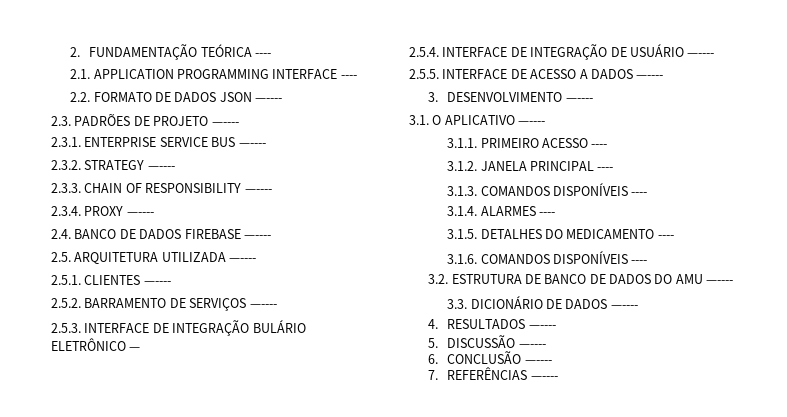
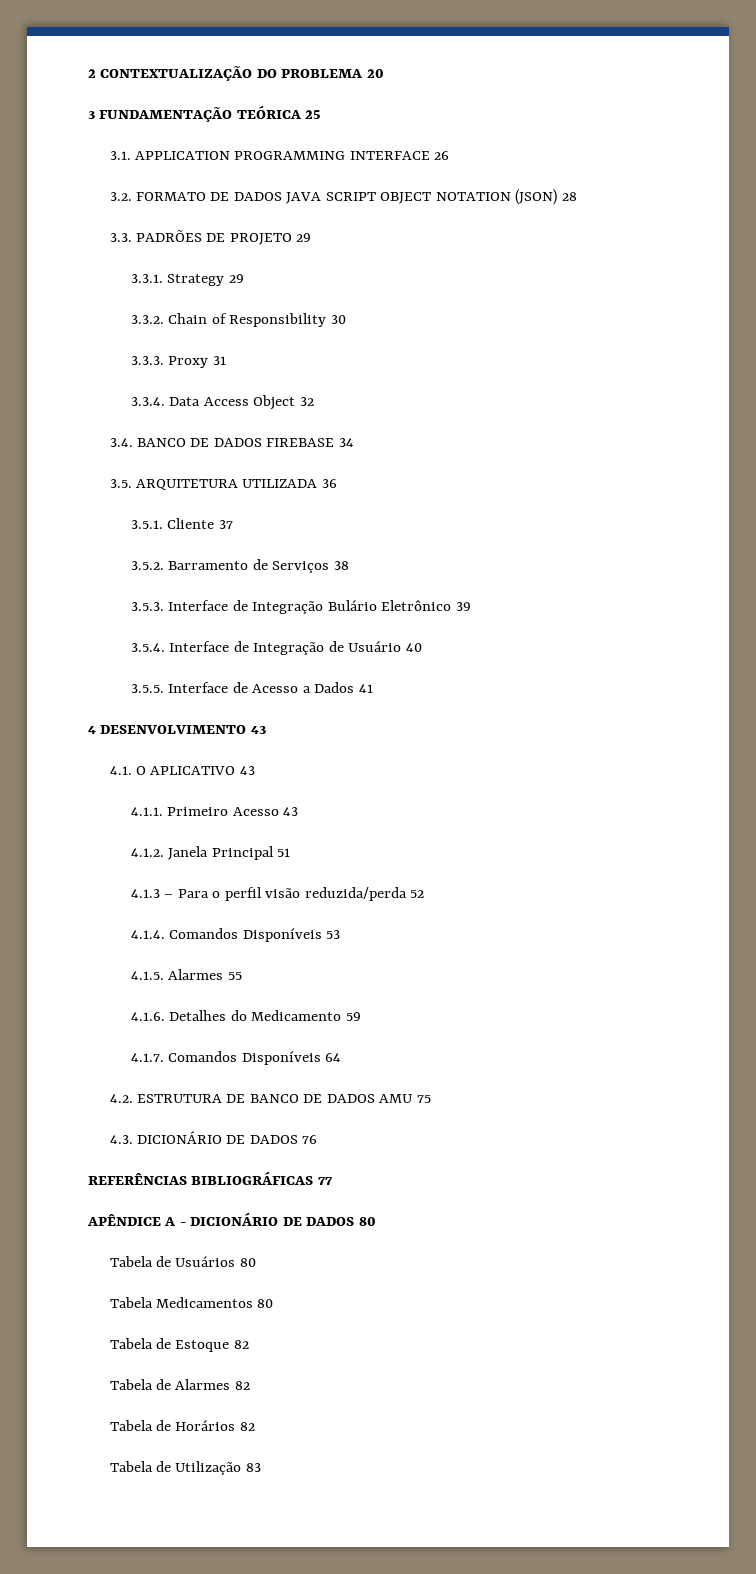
[70,44,272,60] [70,69,91,79] 2. FUNDAMENTAÇÃO TEÓRICA ---- // 2.1. -> [88,66,384,81] [88,105,321,122] [109,151,131,160] 2 CONTEXTUALIZAÇÃO DO PROBLEMA 20 // 3 FUNDAMENTAÇÃO TEÓRICA 25 // 3.1.
[340,75,357,79] [70,92,91,102] ---- // 2.2. -> [434,151,450,160] [109,192,132,201] 26 // 3.2.
[219,92,283,102] [51,114,239,126] [51,137,266,147] [51,160,175,170] [51,183,272,193] [51,206,154,216] [51,229,271,239] [51,252,257,264] [51,275,171,285] [51,298,277,311] [51,320,306,336] [51,338,141,351] [409,44,715,60] [409,69,664,79] [428,92,593,102] [409,115,546,125] [447,138,608,148] [447,161,614,171] [447,183,648,196] [447,206,556,216] [447,229,674,239] [447,251,648,264] [428,274,449,284] JSON —---- // 2.3. PADRÕES DE PROJETO —---- // 2.3.1. ENTERPRISE SERVICE BUS —---- // 2.3.2. STRATEGY —---- // 2.3.3. CHAIN OF RESPONSIBILITY —---- // 2.3.4. PROXY —---- // 2.4. BANCO DE DADOS FIREBASE —---- // 2.5. ARQUITETURA UTILIZADA —---- // 2.5.1. CLIENTES —---- // 2.5.2. BARRAMENTO DE SERVIÇOS —---- // 2.5.3. INTERFACE DE INTEGRAÇÃO BULÁRIO ELETRÔNICO — // 2.5.4. INTERFACE DE INTEGRAÇÃO DE USUÁRIO —---- // 2.5.5. INTERFACE DE ACESSO A DADOS —---- // 3. DESENVOLVIMENTO —---- // 3.1. O APLICATIVO —---- // 3.1.1. PRIMEIRO ACESSO ---- // 3.1.2. JANELA PRINCIPAL ---- // 3.1.3. COMANDOS DISPONÍVEIS ---- // 3.1.4. ALARMES ---- // 3.1.5. DETALHES DO MEDICAMENTO ---- // 3.1.6. COMANDOS DISPONÍVEIS ---- // 3.2. -> [286,189,577,205] [109,230,312,245] [131,274,244,286] [131,313,346,327] [131,356,226,368] [131,395,314,410] [109,438,354,447] [109,479,337,490] [131,518,233,529] [131,559,349,573] [131,600,471,614] [131,641,422,655] [131,682,373,693] [88,725,266,734] [109,766,255,775] [131,807,299,816] [131,846,291,860] [131,887,425,901] [131,928,341,942] [131,969,242,980] [131,1010,361,1021] [131,1051,342,1065] [109,1094,133,1103] JAVA SCRIPT OBJECT NOTATION (JSON) 28 // 3.3. PADRÕES DE PROJETO 29 // 3.3.1. Strategy 29 // 3.3.2. Chain of Responsibility 30 // 3.3.3. Proxy 31 // 3.3.4. Data Access Object 32 // 3.4. BANCO DE DADOS FIREBASE 34 // 3.5. ARQUITETURA UTILIZADA 36 // 3.5.1. Cliente 37 // 3.5.2. Barramento de Serviços 38 // 3.5.3. Interface de Integração Bulário Eletrônico 39 // 3.5.4. Interface de Integração de Usuário 40 // 3.5.5. Interface de Acesso a Dados 41 // 4 DESENVOLVIMENTO 43 // 4.1. O APLICATIVO 43 // 4.1.1. Primeiro Acesso 43 // 4.1.2. Janela Principal 51 // 4.1.3 – Para o perfil visão reduzida/perda 52 // 4.1.4. Comandos Disponíveis 53 // 4.1.5. Alarmes 55 // 4.1.6. Detalhes do Medicamento 59 // 4.1.7. Comandos Disponíveis 64 // 4.2.
[654,274,734,284] [447,296,638,309] [428,319,556,329] [428,335,546,348] [428,351,552,364] [428,367,558,380] DO AMU —---- // 3.3. DICIONÁRIO DE DADOS —---- // 4. RESULTADOS —---- // 5. DISCUSSÃO —---- // 6. CONCLUSÃO —---- // 7. REFERÊNCIAS —---- -> [379,1094,431,1103] [109,1131,318,1144] [88,1171,333,1185] [87,1212,376,1226] [109,1256,256,1267] [109,1297,274,1308] [109,1338,249,1352] [109,1379,250,1390] [109,1420,255,1431] [109,1461,261,1475] AMU 75 // 4.3. DICIONÁRIO DE DADOS 76 // REFERÊNCIAS BIBLIOGRÁFICAS 77 // APÊNDICE A - DICIONÁRIO DE DADOS 80 // Tabela de Usuários 80 // Tabela Medicamentos 80 // Tabela de Estoque 82 // Tabela de Alarmes 82 // Tabela de Horários 82 // Tabela de Utilização 83

